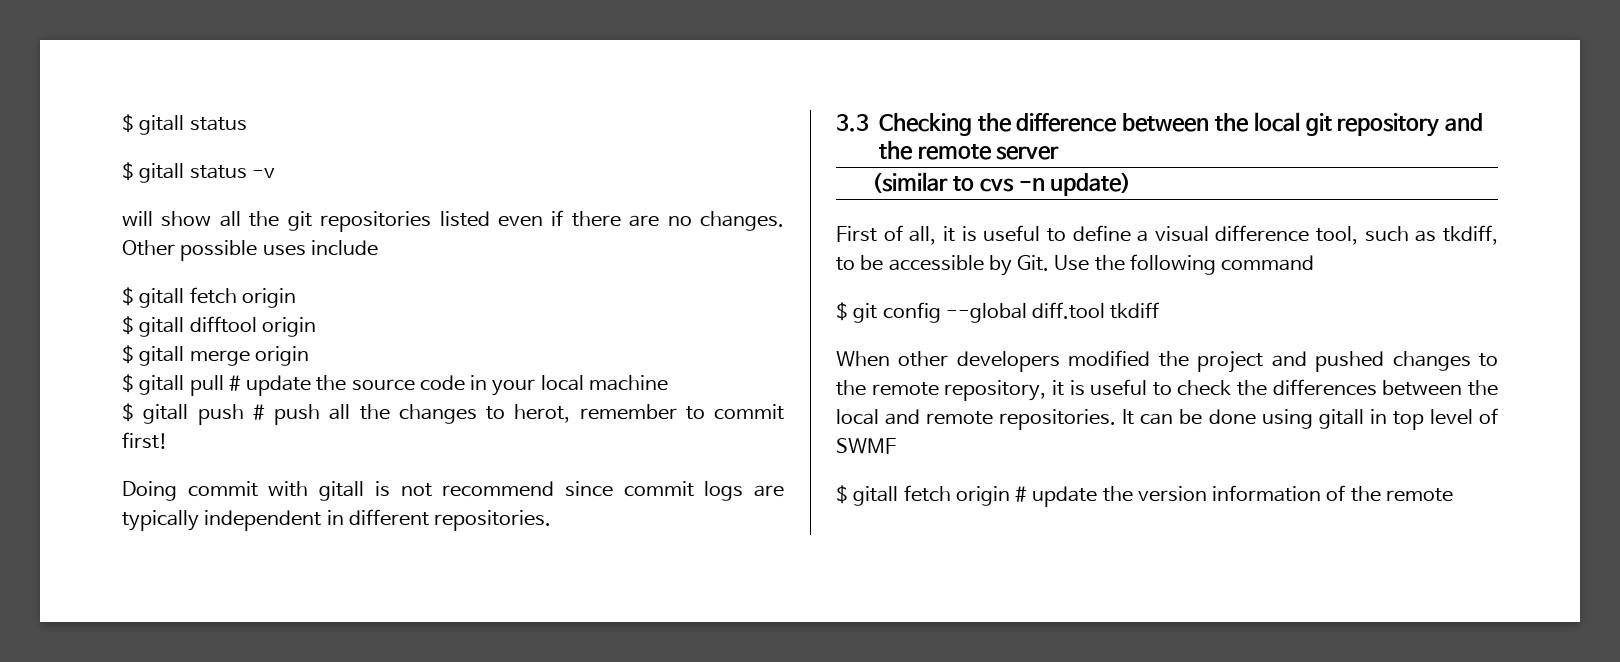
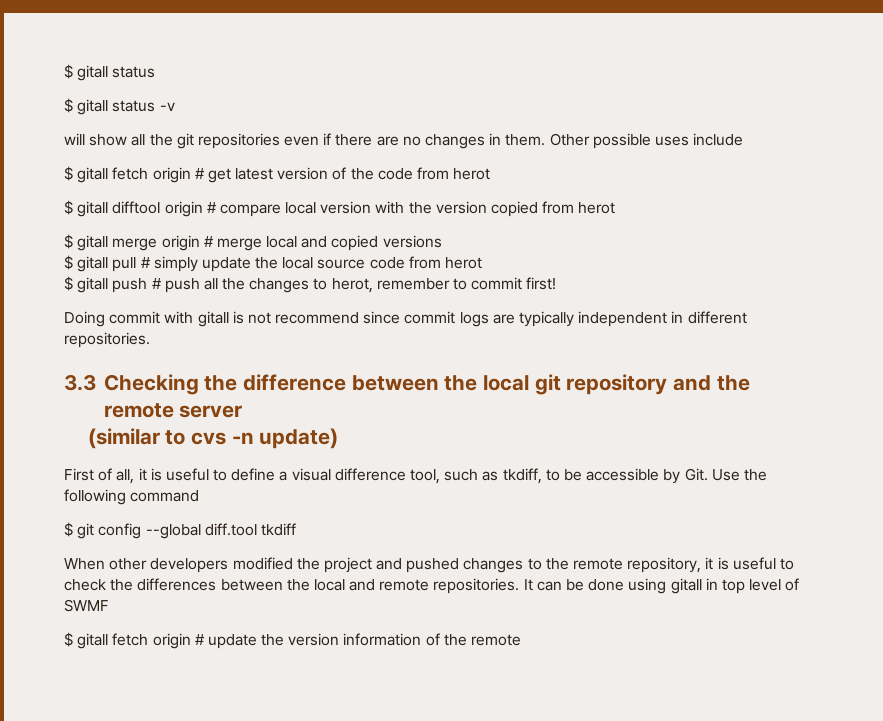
[439,211,490,227] listed -> (280, 141) none
[700,211,785,231] changes. -> [425,133,546,149] changes in them.
[122,316,316,337] [122,345,309,366] // $ gitall difftool origin // $ gitall merge origin -> [194,167,491,183] [64,200,616,217] [64,234,442,251] # get latest version of the code from herot // $ gitall difftool origin # compare local version with the version copied from herot // $ gitall merge origin # merge local and copied versions
[246,375,347,396] update the -> [153,256,314,272] simply update the local
[470,375,668,396] in your local machine -> [408,256,483,269] from herot

